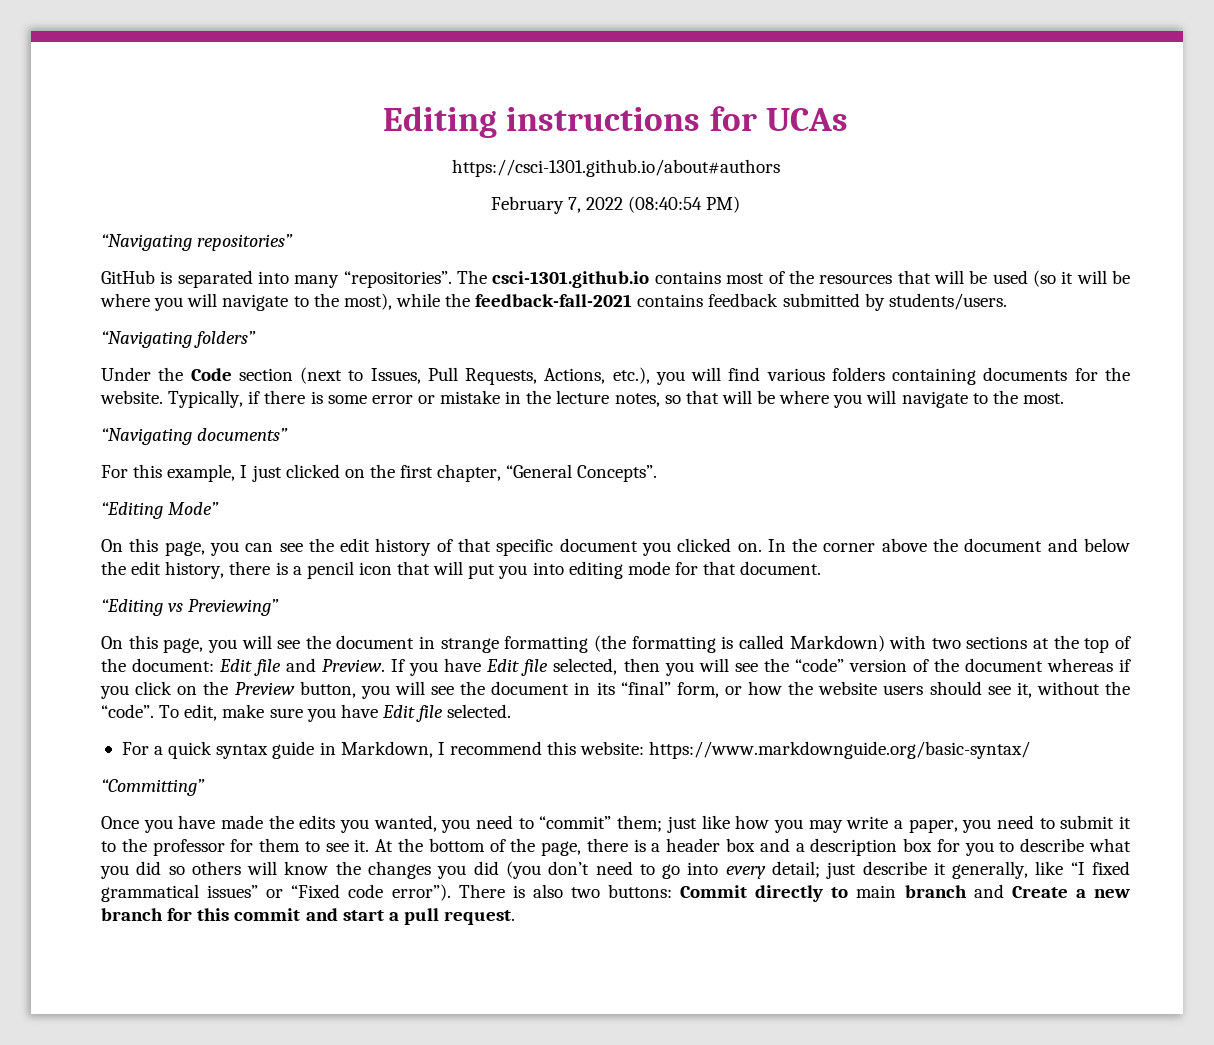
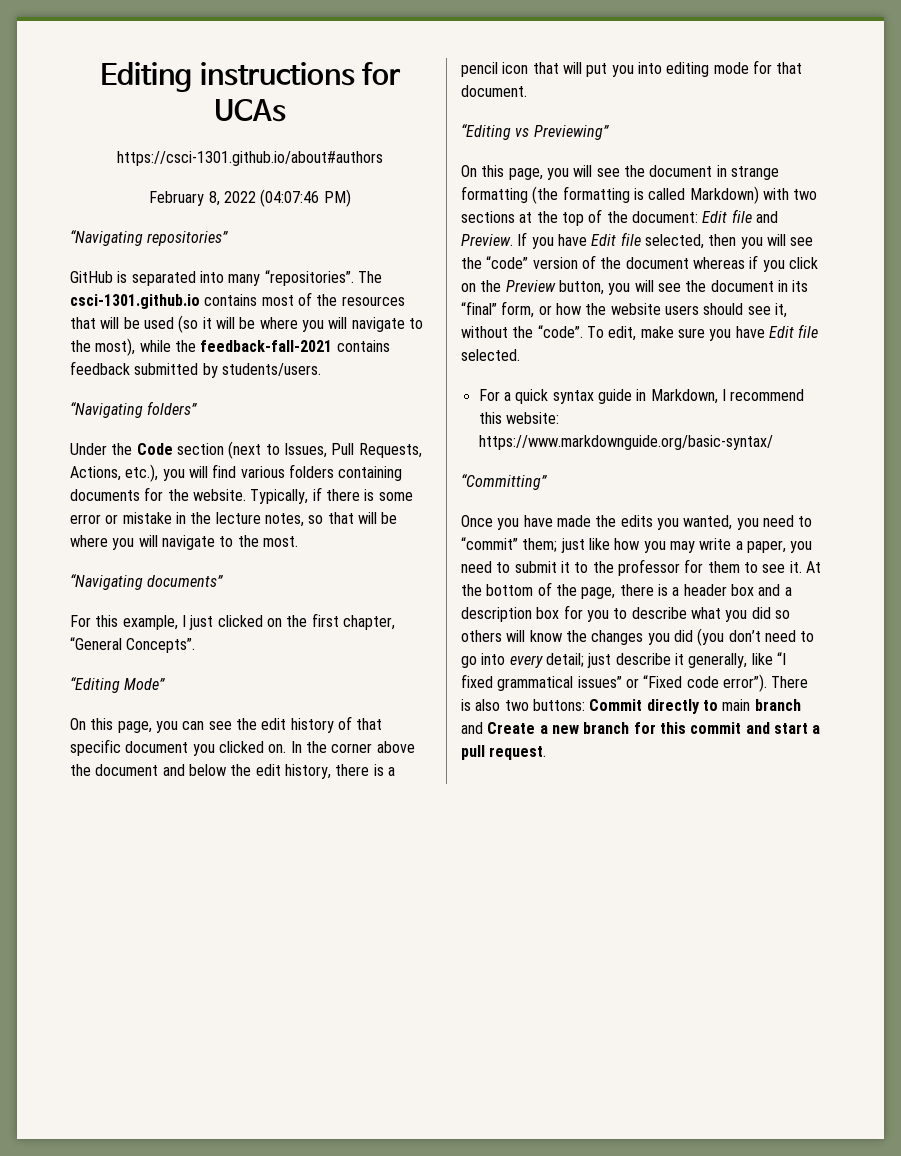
[567,196,703,213] 7, 2022 (08:40:54 -> [208,189,320,207] 8, 2022 (04:07:46

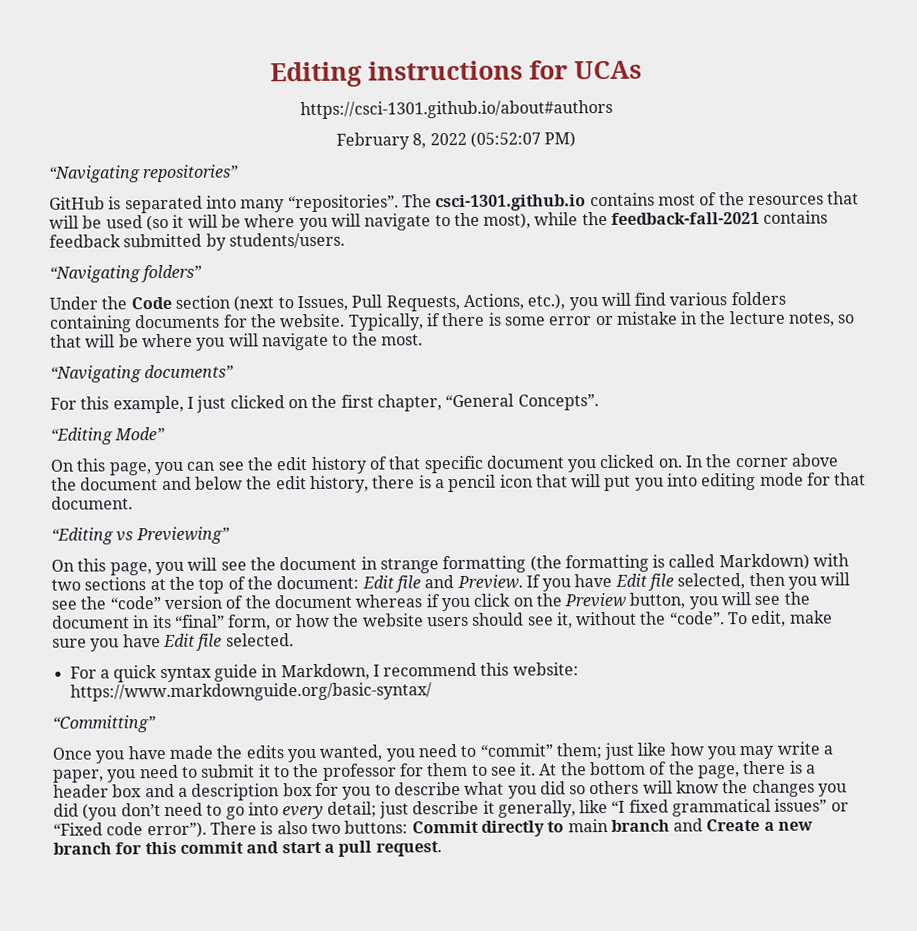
[260,189,320,207] (04:07:46 -> [469,131,541,148] (05:52:07

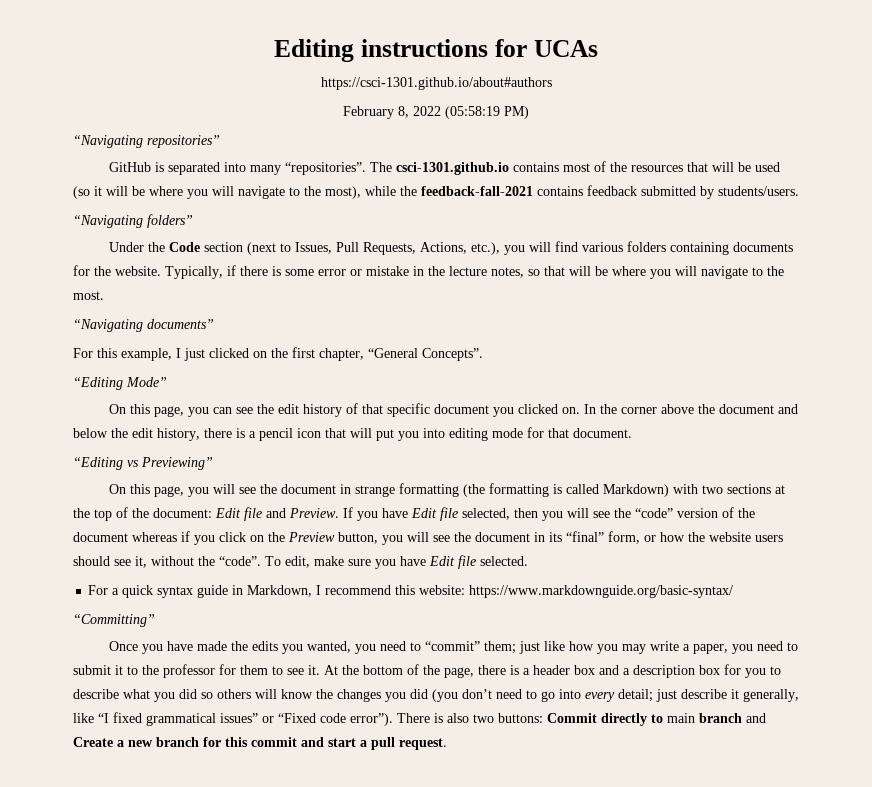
[469,131,541,148] (05:52:07 -> [445,106,500,119] (05:58:19

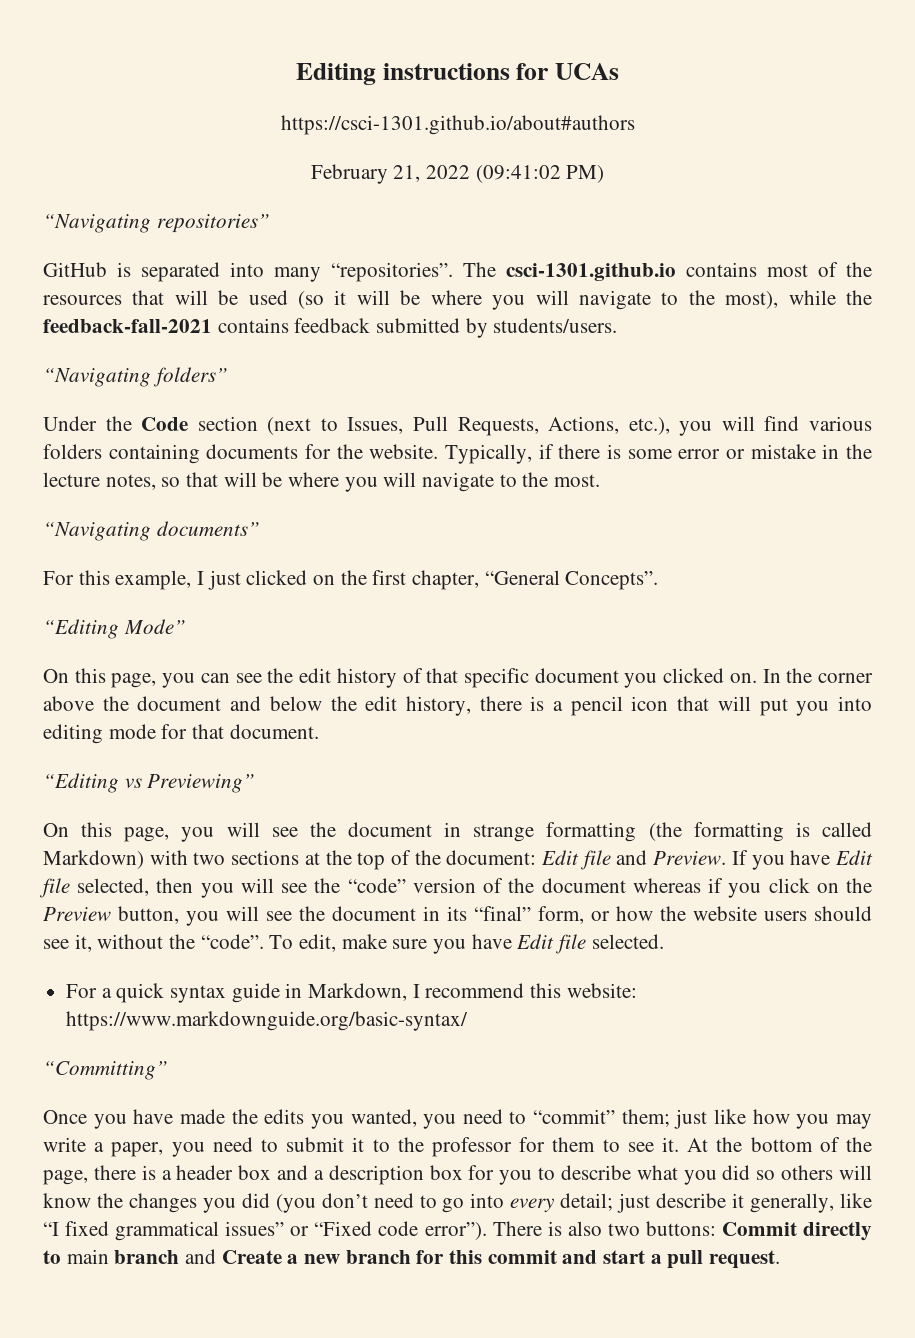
[398,106,500,119] 8, 2022 (05:58:19 -> [393,165,561,183] 21, 2022 (09:41:02

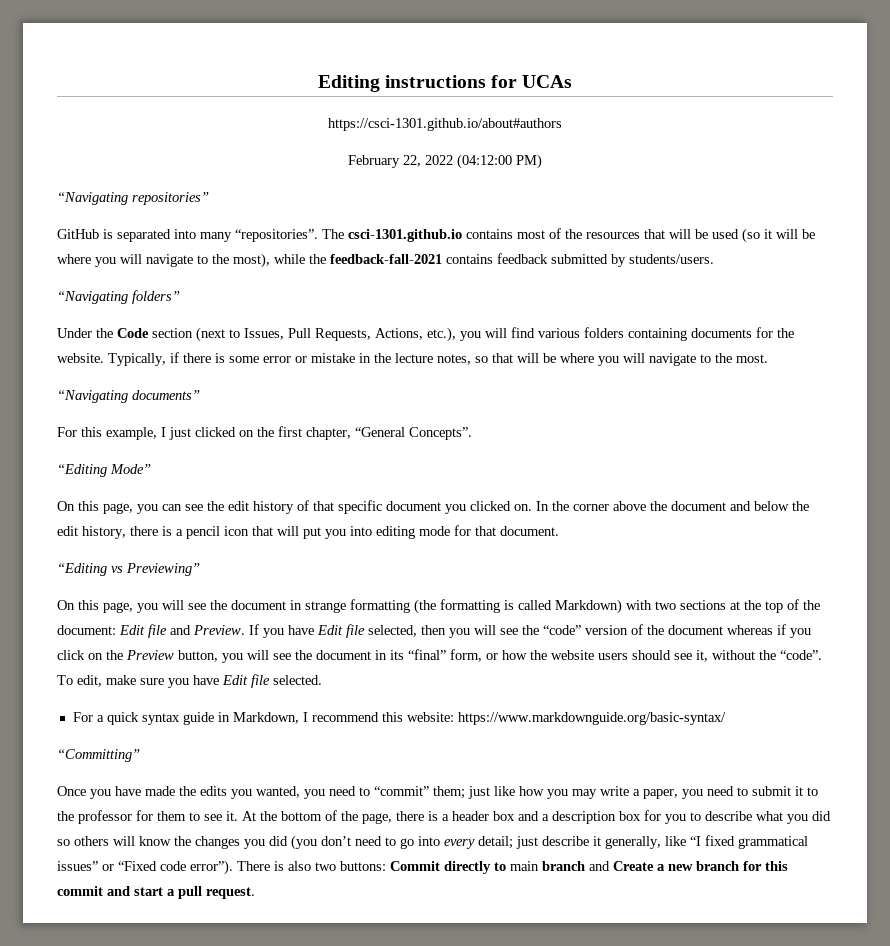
[393,165,561,183] 21, 2022 (09:41:02 -> [403,154,512,169] 22, 2022 (04:12:00

